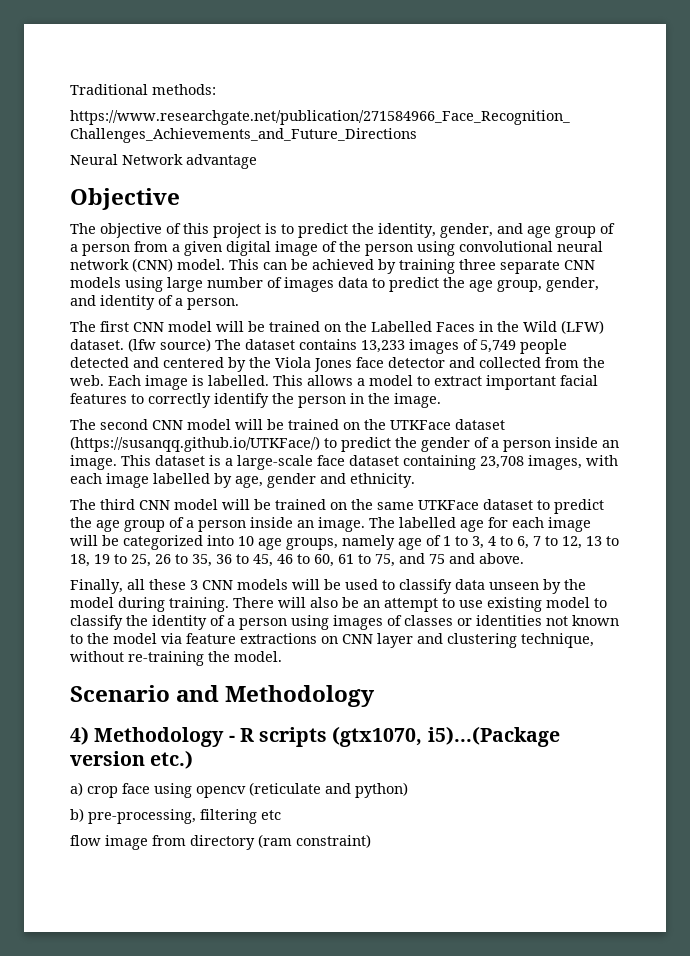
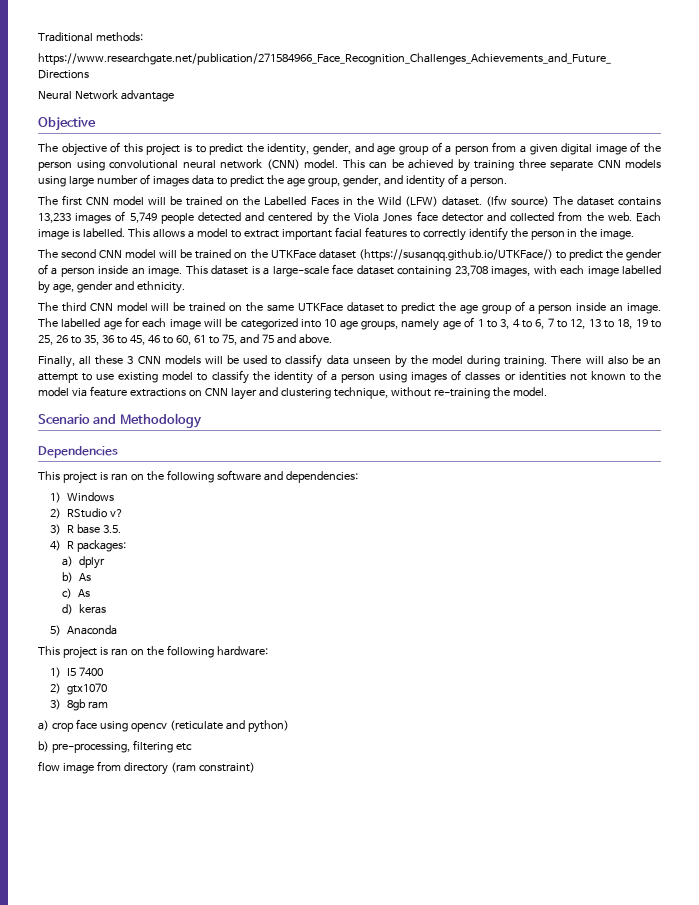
[70,726,560,747] [70,750,194,769] 4) Methodology - R scripts (gtx1070, i5)...(Package version etc.) -> [38,446,118,458] [38,470,358,484] [50,492,114,503] [50,508,123,519] [50,524,121,535] [50,540,126,552] [62,556,105,569] [62,572,91,583] [62,588,90,599] [62,604,106,615] [50,625,117,636] [38,645,268,659] [50,667,103,678] [50,683,107,695] [50,699,108,711] Dependencies // This project is ran on the following software and dependencies: // 1) Windows // 2) RStudio v? // 3) R base 3.5. // 4) R packages: // a) dplyr // b) As // c) As // d) keras // 5) Anaconda // This project is ran on the following hardware: // 1) I5 7400 // 2) gtx1070 // 3) 8gb ram

